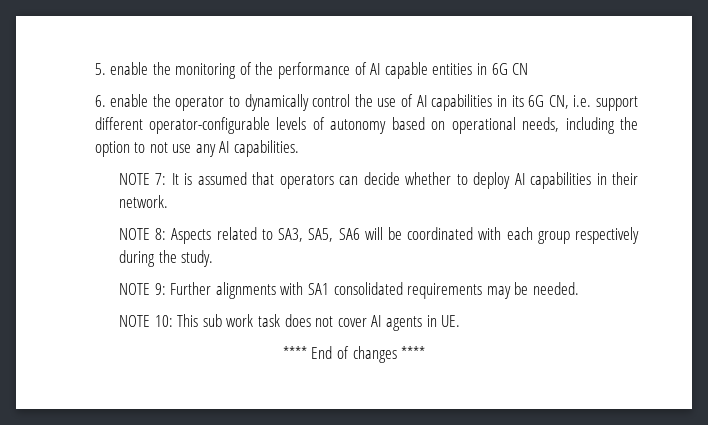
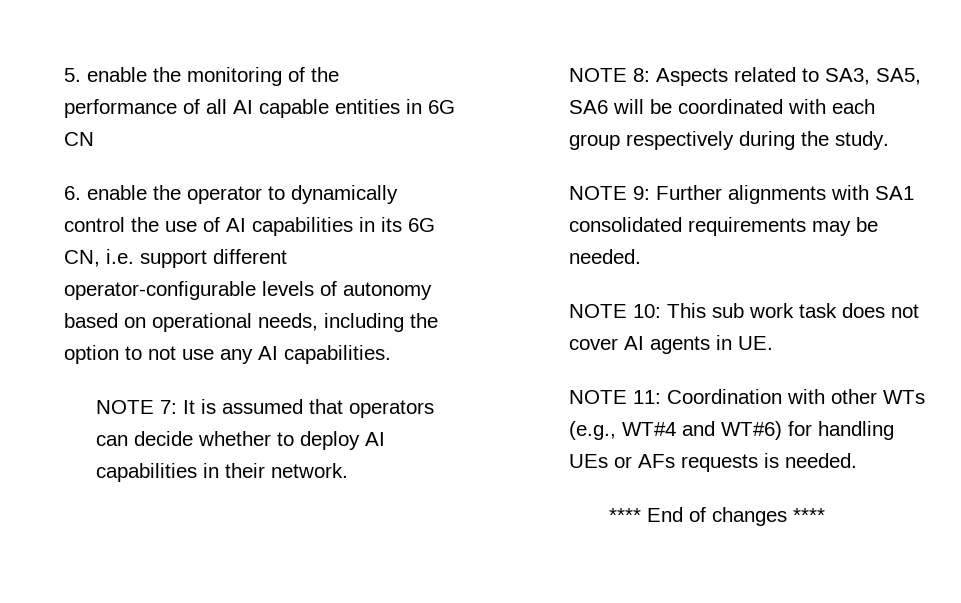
(367, 68) none -> [206,99,228,114] all
(461, 321) none -> [569,389,926,404] [569,421,895,440] [569,453,858,472] // NOTE 11: Coordination with other WTs (e.g., WT#4 and WT#6) for handling UEs or AFs requests is needed.

